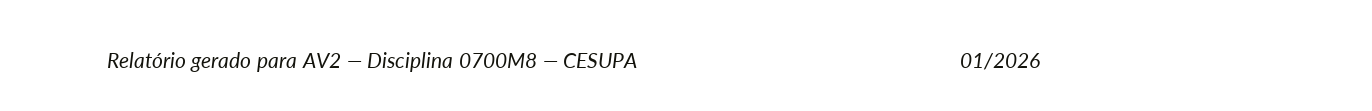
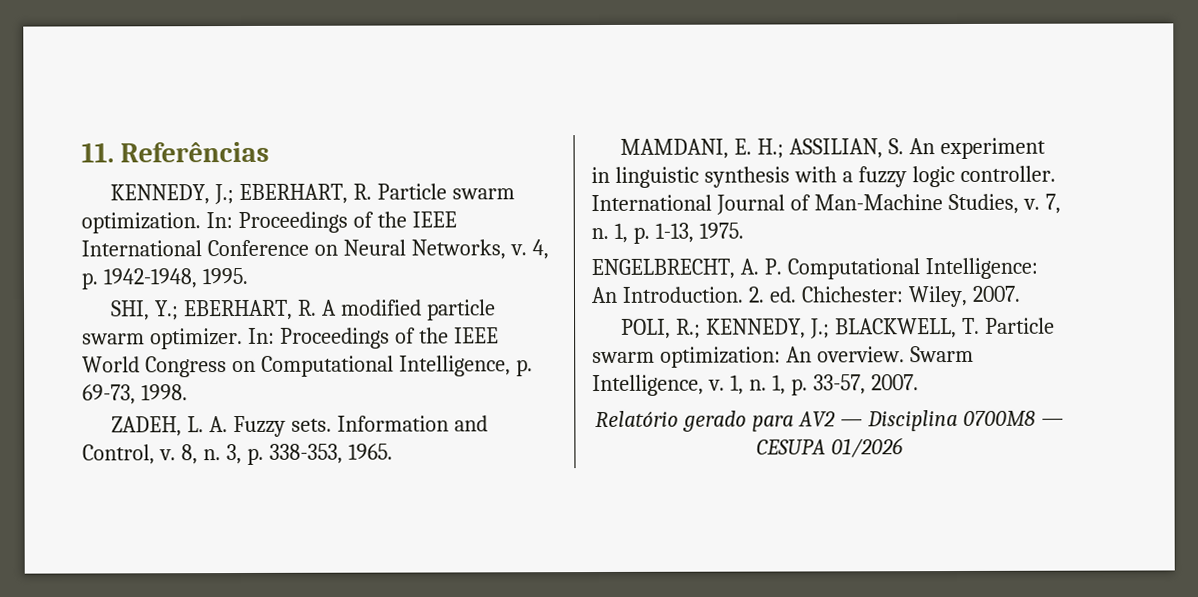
(106, 60) none -> [81,141,270,163] [110,183,516,205] [81,211,457,234] [81,239,549,260] [81,267,248,290] [111,299,497,321] [82,327,499,350] [82,355,533,378] [82,384,188,405] [111,415,489,438] [82,443,393,465] [620,137,1047,160] [591,165,1056,188] [591,193,1061,215] [591,222,744,244] [591,257,1038,280] [591,285,1021,308] [621,317,1056,339] [592,345,974,368] [592,374,919,397] 11. Referências // KENNEDY, J.; EBERHART, R. Particle swarm optimization. In: Proceedings of the IEEE International Conference on Neural Networks, v. 4, p. 1942-1948, 1995. // SHI, Y.; EBERHART, R. A modified particle swarm optimizer. In: Proceedings of the IEEE World Congress on Computational Intelligence, p. 69-73, 1998. // ZADEH, L. A. Fuzzy sets. Information and Control, v. 8, n. 3, p. 338-353, 1965. // MAMDANI, E. H.; ASSILIAN, S. An experiment in linguistic synthesis with a fuzzy logic controller. International Journal of Man-Machine Studies, v. 7, n. 1, p. 1-13, 1975. // ENGELBRECHT, A. P. Computational Intelligence: An Introduction. 2. ed. Chichester: Wiley, 2007. // POLI, R.; KENNEDY, J.; BLACKWELL, T. Particle swarm optimization: An overview. Swarm Intelligence, v. 1, n. 1, p. 33-57, 2007. //

